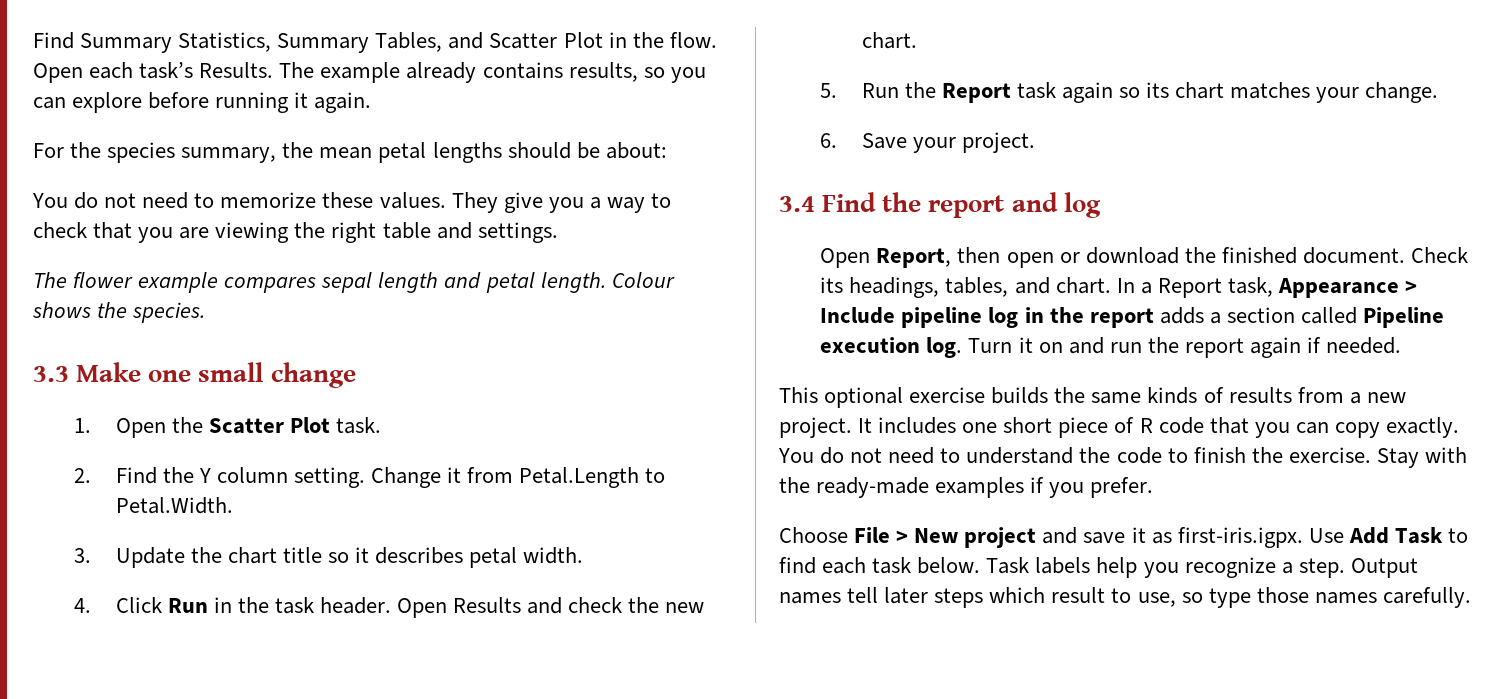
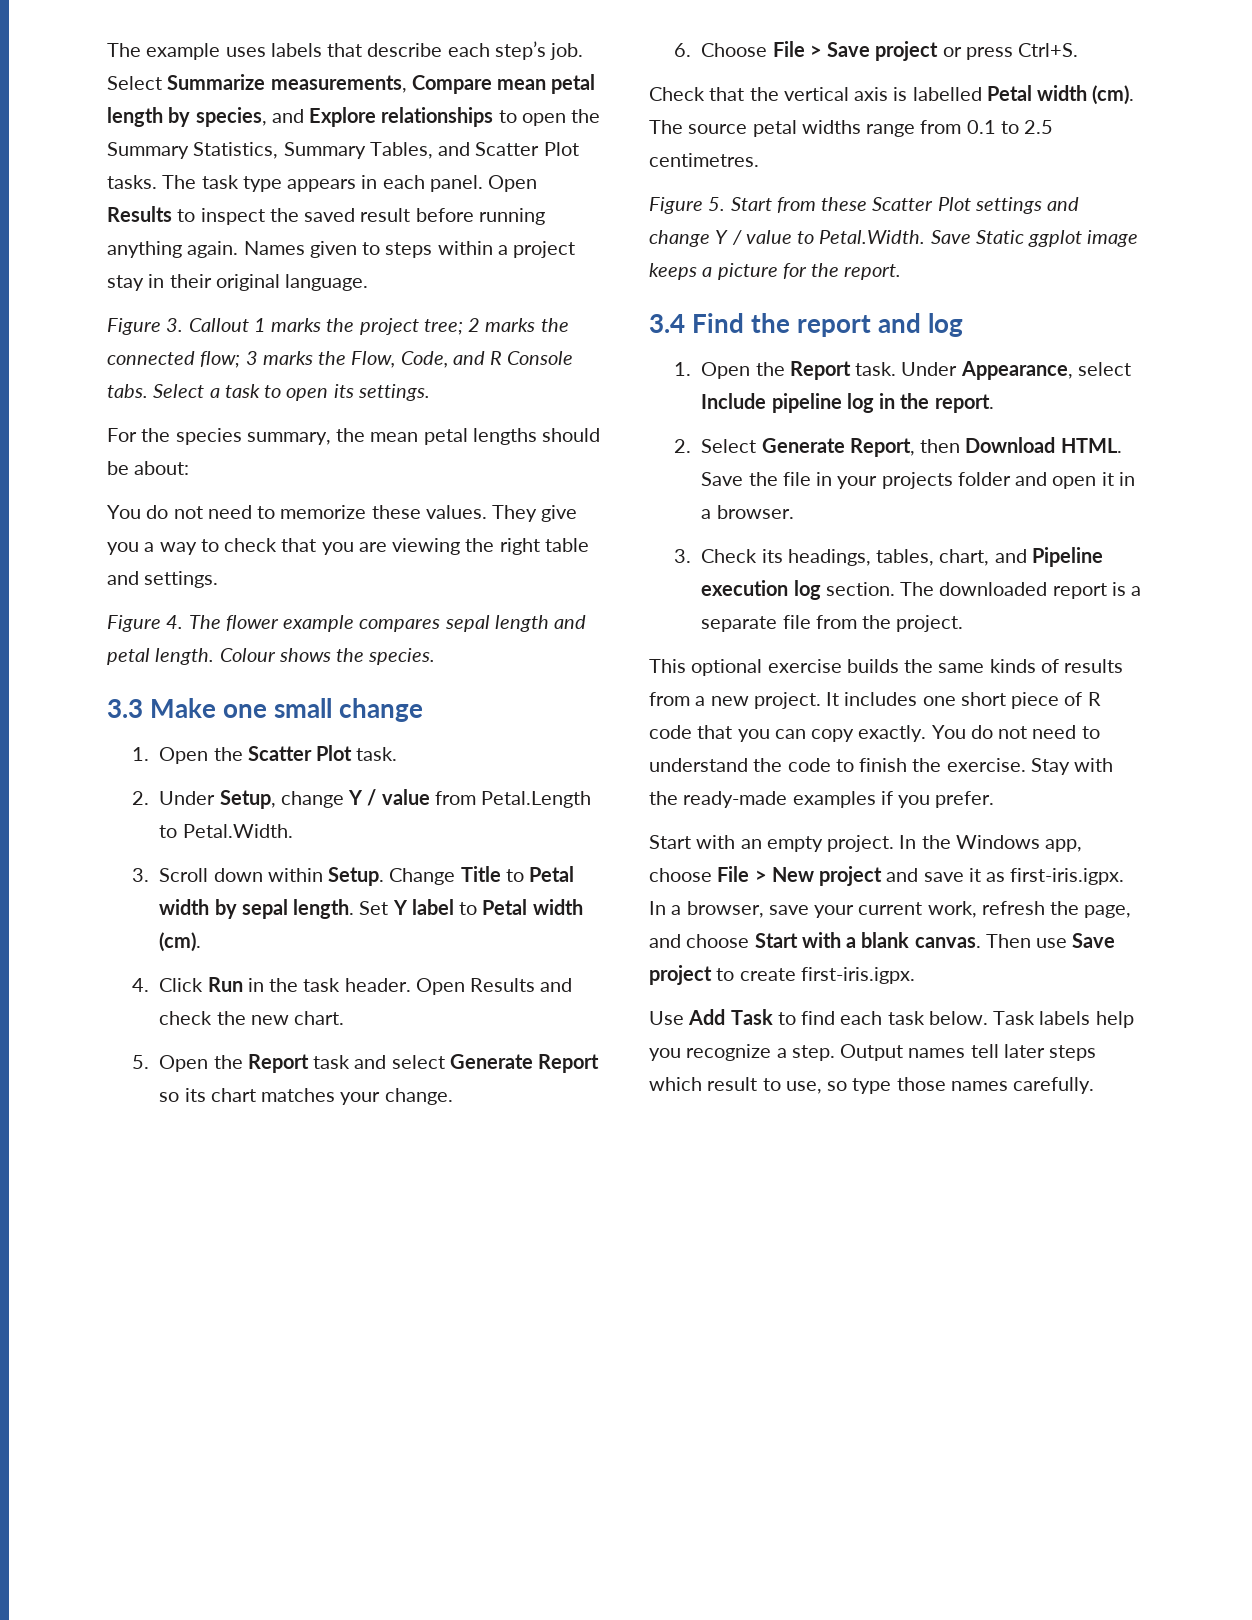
[33,32,74,49] Find -> [107,41,584,60] [107,74,596,94] [107,107,601,127] The example uses labels that describe each step’s job. Select Summarize measurements, Compare mean petal length by species, and Explore relationships to open the
[608,32,717,48] [33,62,706,83] [33,92,143,113] in the flow. Open each task’s Results. The example already contains results, so you can explore -> [107,175,538,192] [107,206,411,225] tasks. The task type appears in each panel. Open Results to inspect the saved result
[294,92,309,108] it -> [107,241,182,258] anything
(372, 102) none -> [243,241,576,258] [107,274,369,291] [107,318,569,335] [107,351,574,368] [107,384,430,401] Names given to steps within a project stay in their original language. // Figure 3. Callout 1 marks the project tree; 2 marks the connected flow; 3 marks the Flow, Code, and R Console tabs. Select a task to open its settings.
(558, 232) none -> [107,615,184,632] Figure 4.
[115,467,462,488] Find the Y column setting. Change it -> [159,789,430,809] Under Setup, change Y / value
[115,547,584,568] Update the chart title so it describes petal width. -> [159,866,575,886] [159,899,583,919] [159,932,202,952] Scroll down within Setup. Change Title to Petal width by sepal length. Set Y label to Petal width (cm).
[861,83,899,98] Run -> [159,1055,209,1072] Open
[1061,82,1113,103] again -> [354,1054,600,1073] and select Generate Report
[861,132,1035,153] Save your project. -> [701,41,1079,61] [649,85,1135,105] [649,120,1054,137] [649,153,759,167] [649,197,1080,214] [649,230,1139,247] [649,263,902,280] Choose File > Save project or press Ctrl+S. // Check that the vertical axis is labelled Petal width (cm). The source petal widths range from 0.1 to 2.5 centimetres. // Figure 5. Start from these Scatter Plot settings and change Y / value to Petal.Width. Save Static ggplot image keeps a picture for the report.
[820,247,1468,268] [820,277,1418,298] Open Report, then open or download the finished document. Check its headings, tables, and chart. In a Report task, Appearance > -> [674,361,1131,380] 1. Open the Report task. Under Appearance, select
[1089,307,1445,328] [820,337,1402,358] report adds a section called Pipeline execution log. Turn it on and run the report again if needed. -> [934,394,994,413] [674,437,1122,457] [701,472,1135,489] [701,505,794,519] [674,547,1103,567] [701,580,1142,600] [701,615,964,632] report. // 2. Select Generate Report, then Download HTML. Save the file in your projects folder and open it in a browser. // 3. Check its headings, tables, chart, and Pipeline execution log section. The downloaded report is a separate file from the project.
[779,527,848,543] Choose -> [649,835,1083,852] [649,868,712,882] Start with an empty project. In the Windows app, choose
(1303, 537) none -> [649,901,1132,918] [649,932,1116,948] [649,965,915,985] In a browser, save your current work, refresh the page, and choose Start with a blank canvas. Then use Save project to create first-iris.igpx. //

